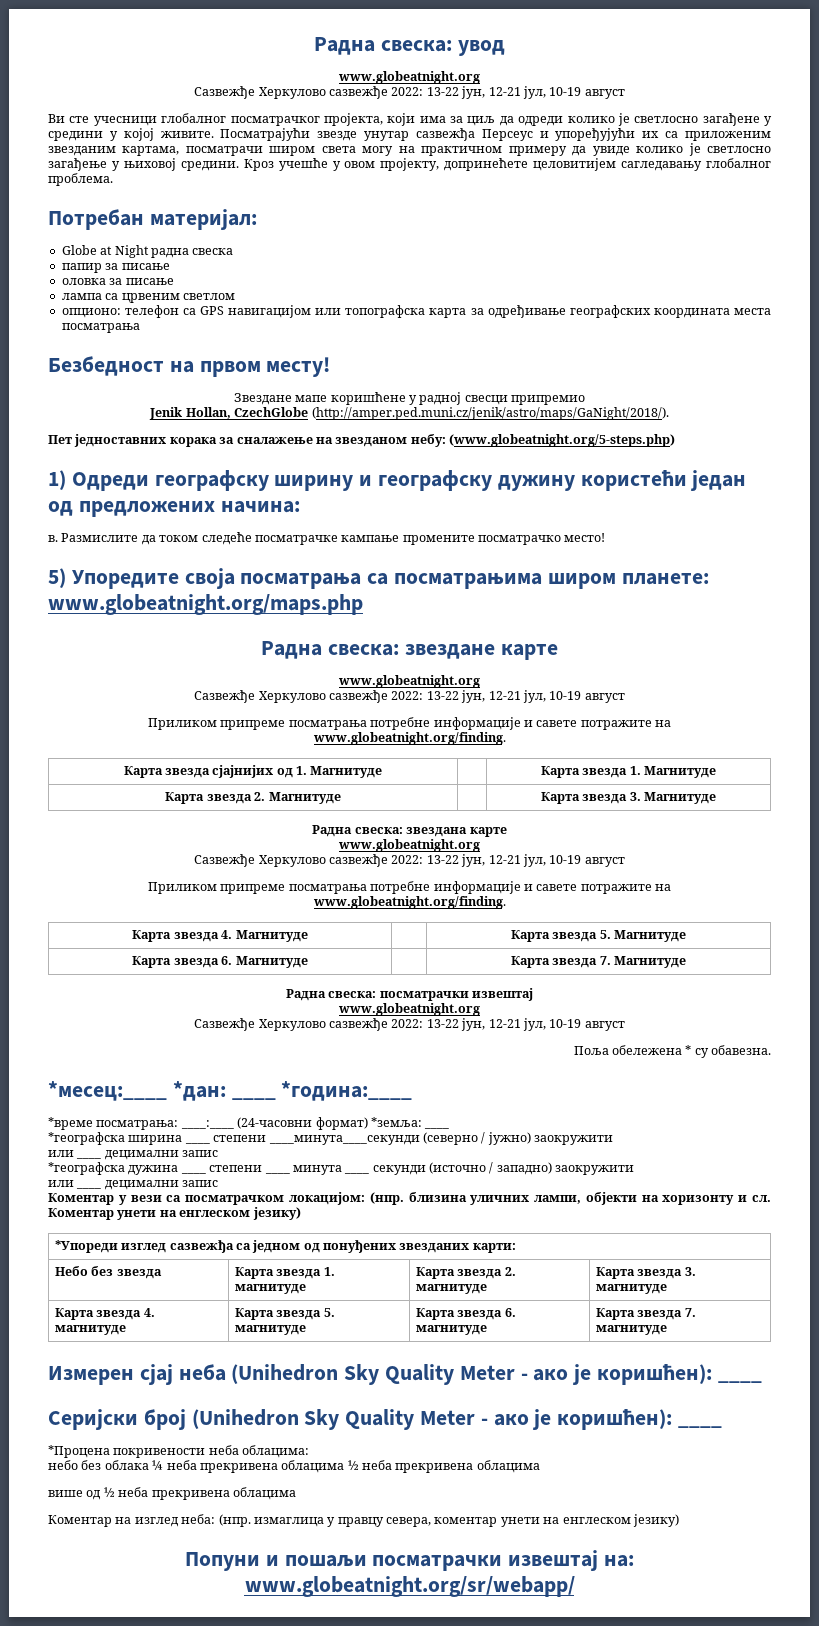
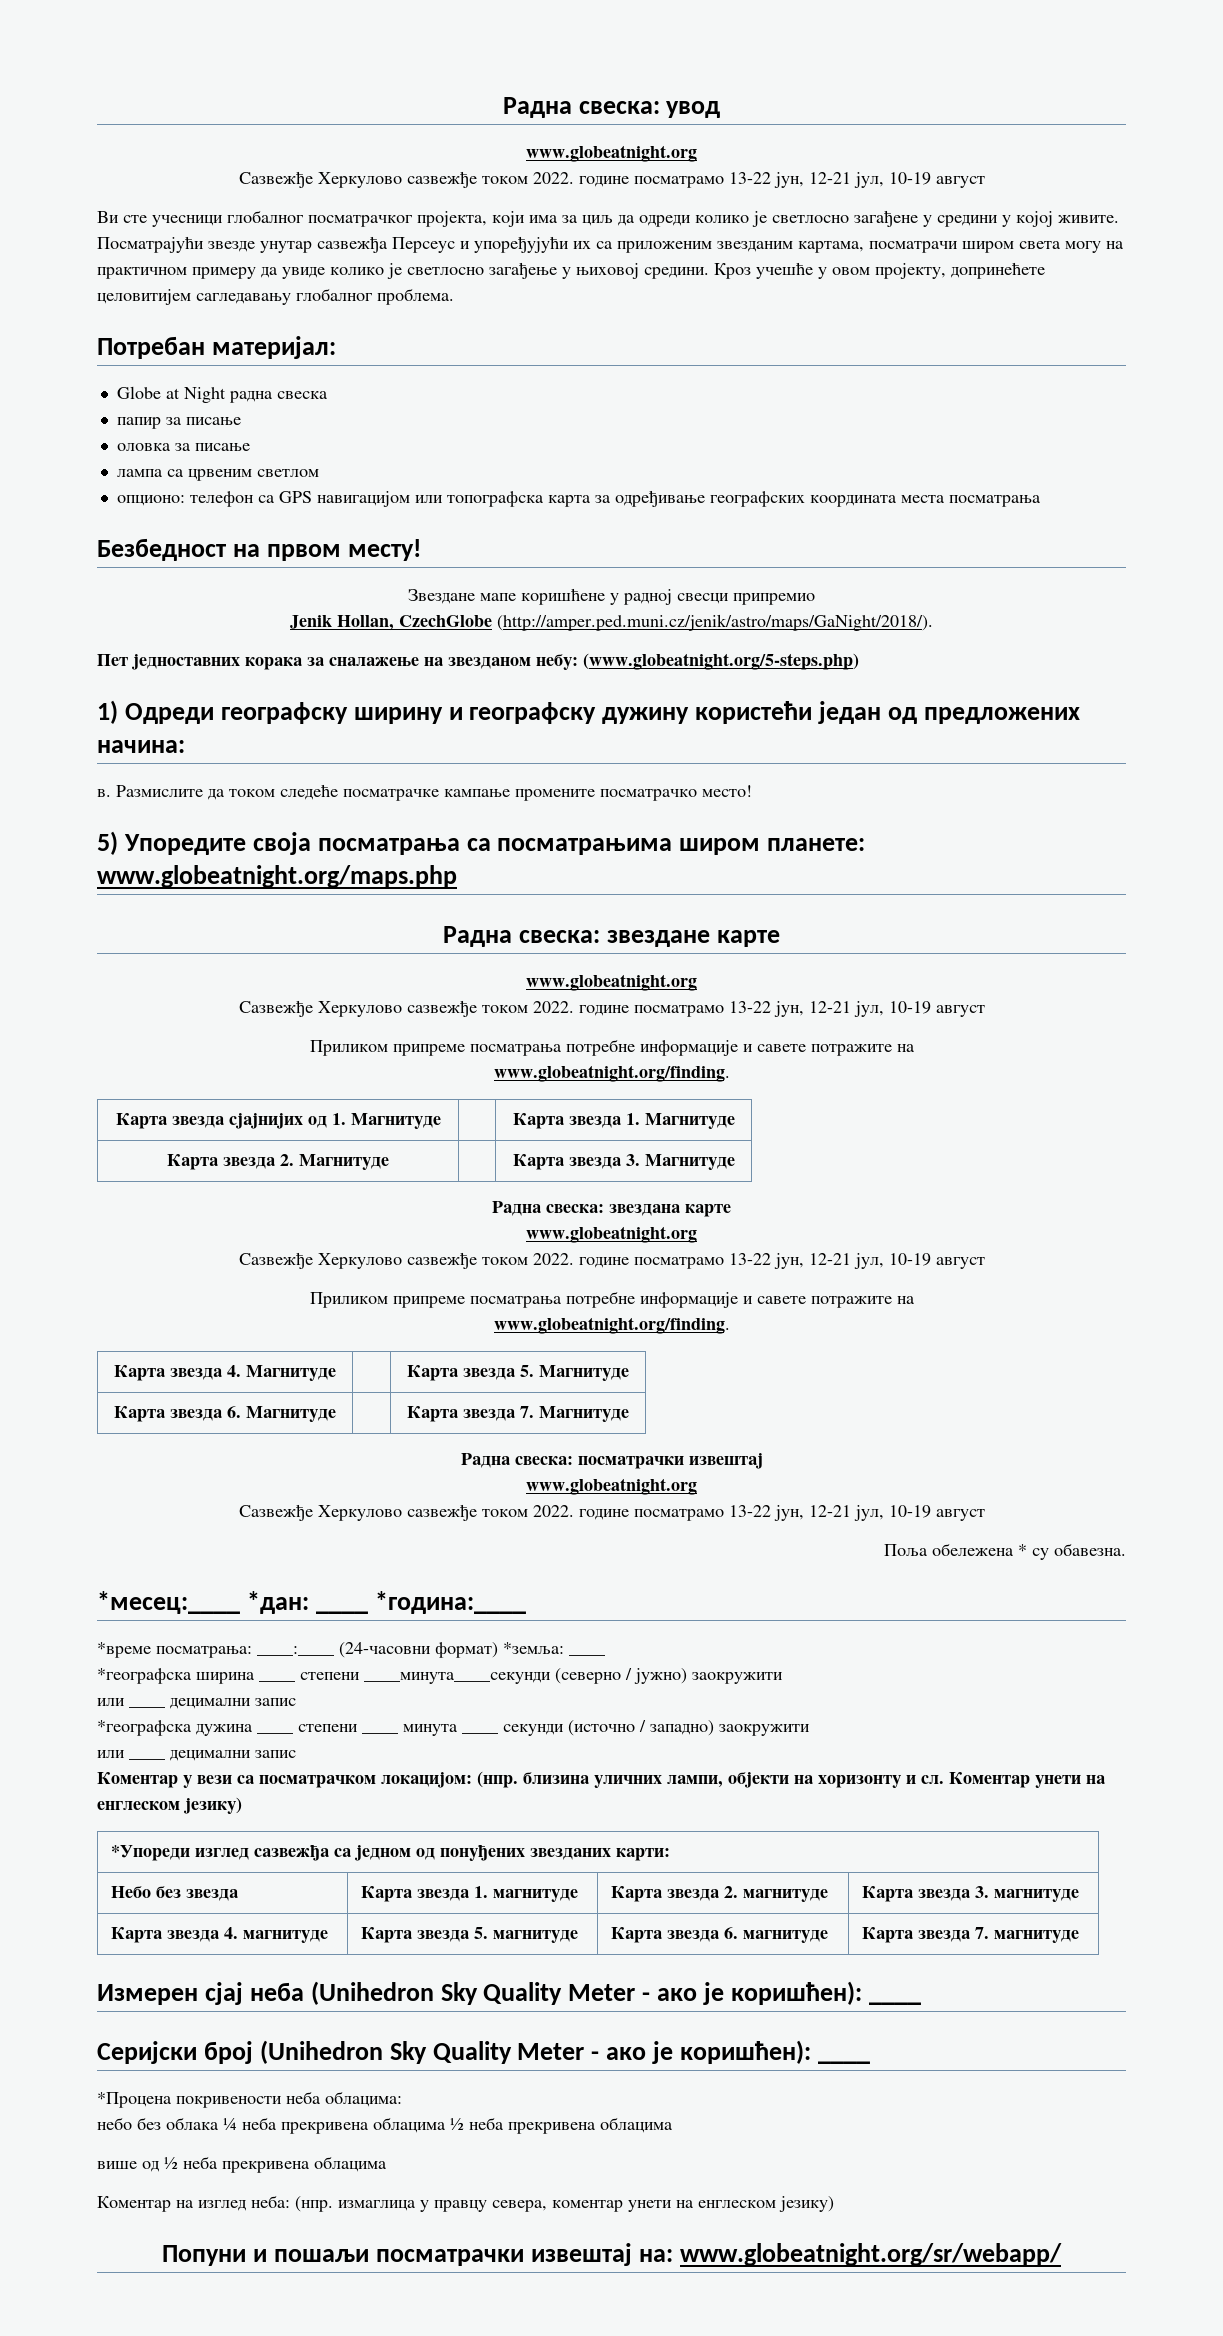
[391,87,424,96] 2022: -> [481,172,724,188] током 2022. године посматрамо
[391,691,424,700] 2022: -> [481,1001,724,1017] током 2022. године посматрамо
[391,855,424,864] 2022: -> [481,1253,724,1269] током 2022. године посматрамо
[391,1019,424,1028] 2022: -> [481,1505,724,1521] током 2022. године посматрамо

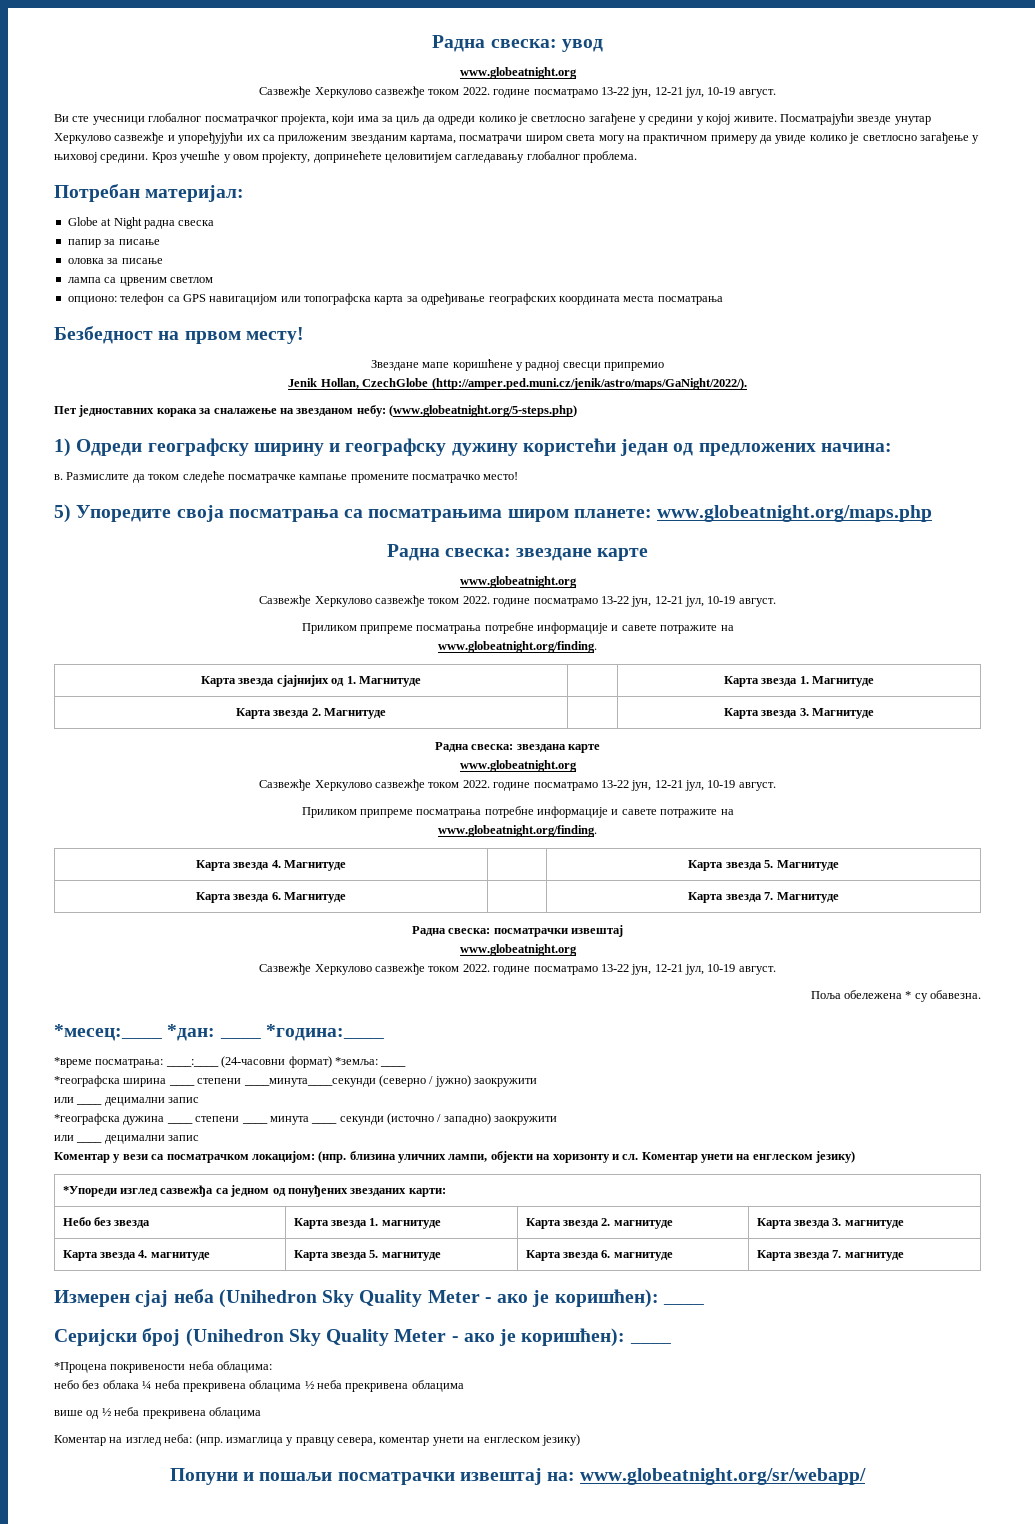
[935,176,985,188] август -> [738,89,776,98] август.
[317,236,455,253] сазвежђа Персеус -> [54,132,165,144] Херкулово сазвежђе
[497,614,933,631] (http://amper.ped.muni.cz/jenik/astro/maps/GaNight/2018/). -> [431,378,747,390] (http://amper.ped.muni.cz/jenik/astro/maps/GaNight/2022/).
[935,1005,985,1017] август -> [738,598,776,607] август.
[935,1257,985,1269] август -> [738,782,776,791] август.
[935,1509,985,1521] август -> [738,966,776,975] август.

